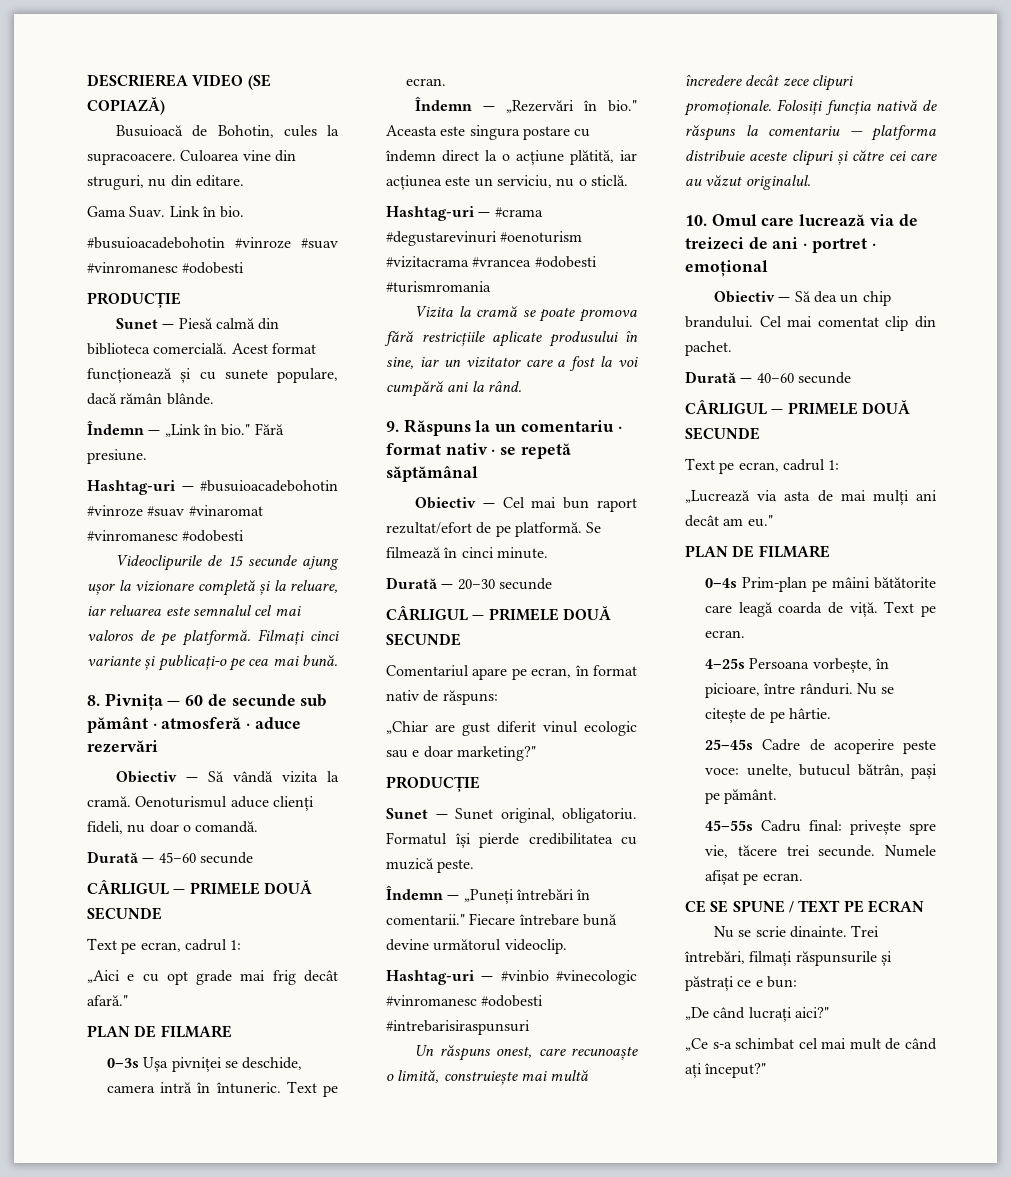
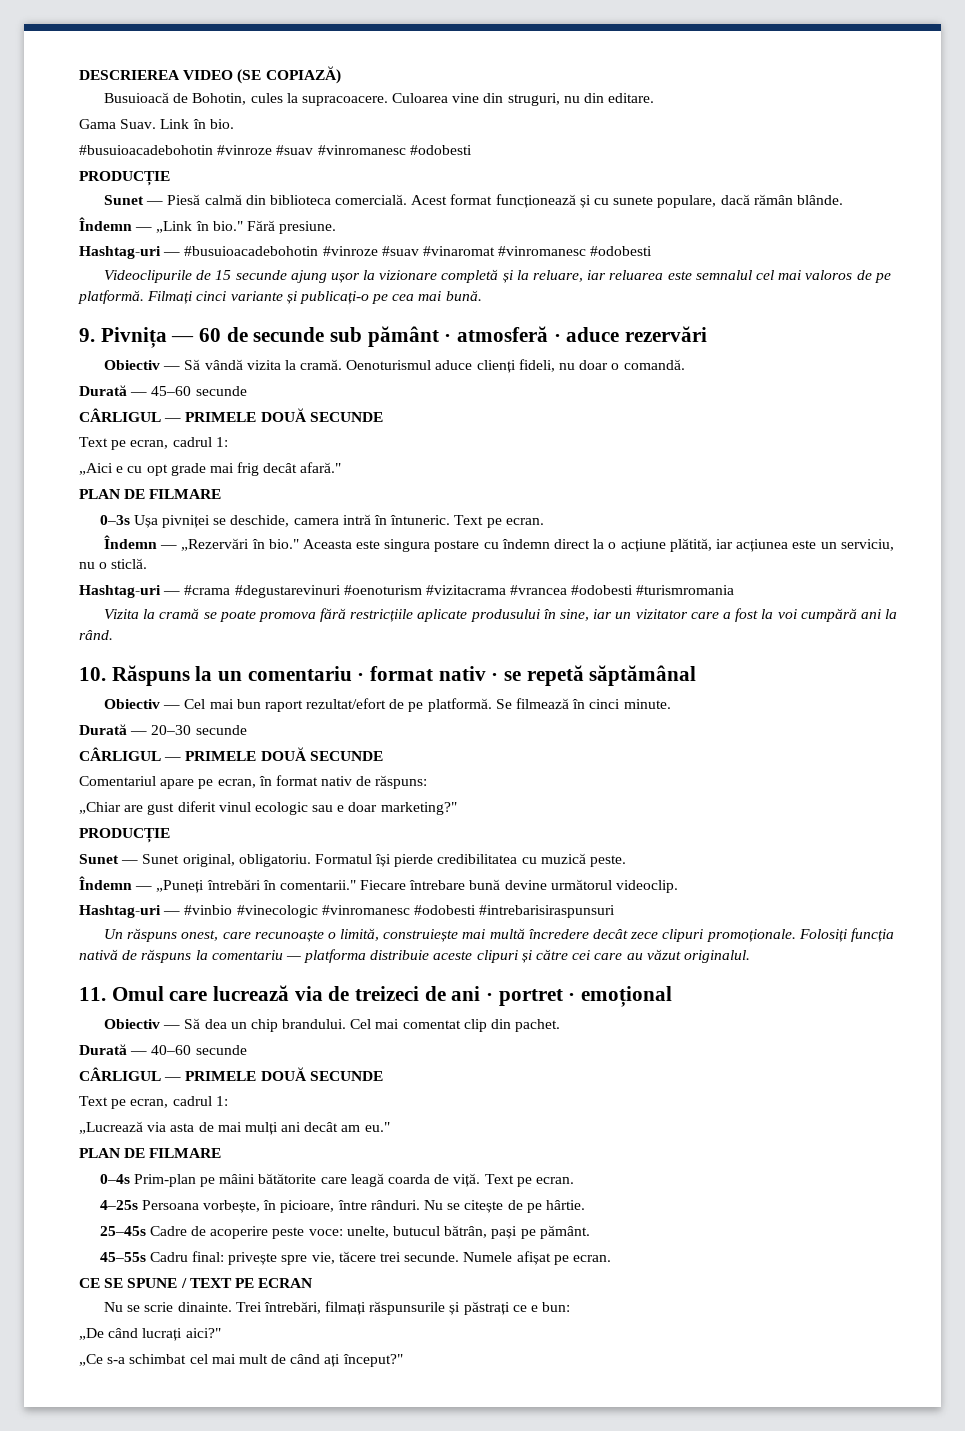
[87,695,100,706] 8. -> [79,328,95,342] 9.
[386,421,399,432] 9. -> [79,667,106,681] 10.
[685,215,707,226] 10. -> [79,987,106,1001] 11.

